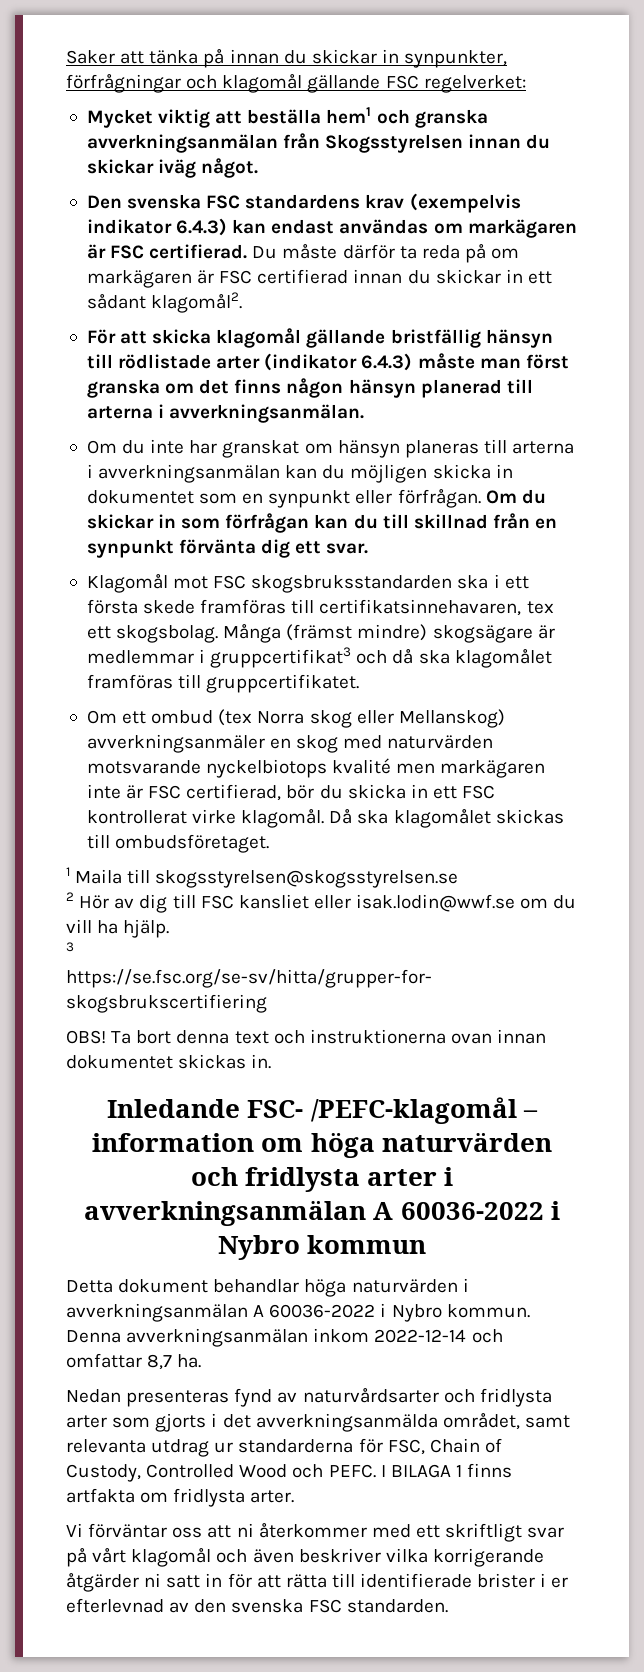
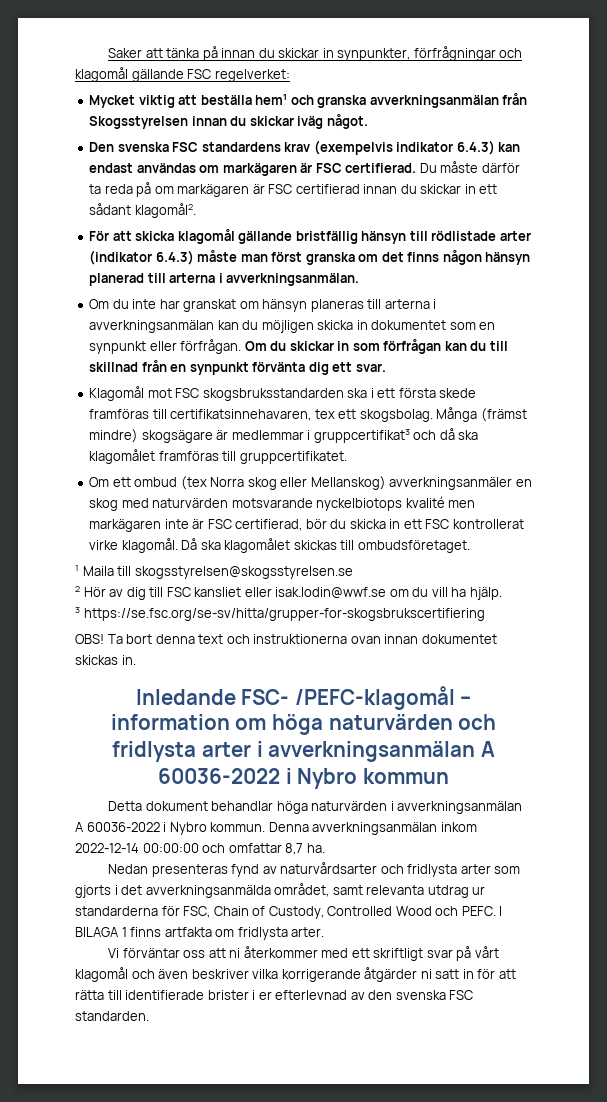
(467, 1336) none -> [142,843,199,853] 00:00:00

